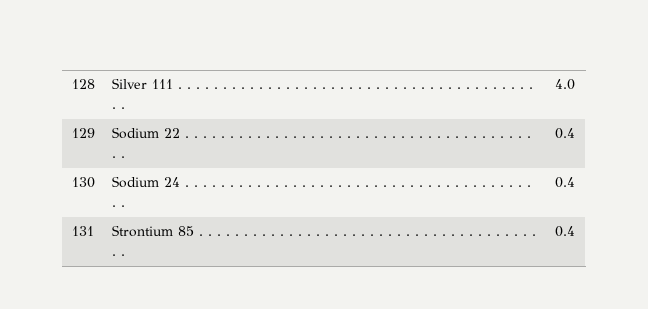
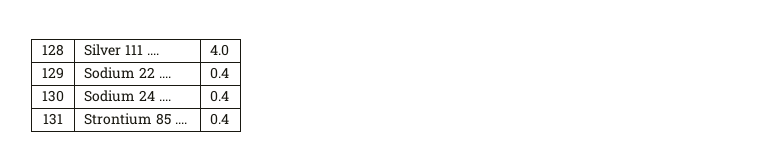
[177,87,533,89] [111,107,125,109] [554,79,575,90] [71,128,95,138] [111,127,531,139] [111,156,125,158] [554,128,575,139] [71,177,95,188] [111,176,531,188] [111,205,125,207] [554,177,575,188] [72,226,94,236] [111,225,536,237] [111,254,125,256] . . . . . . . . . . . . . . . . . . . . . . . . . . . . . . . . . . . . . . . . . . | 4.0 // 129 | Sodium 22 . . . . . . . . . . . . . . . . . . . . . . . . . . . . . . . . . . . . . . . . . | 0.4 // 130 | Sodium 24 . . . . . . . . . . . . . . . . . . . . . . . . . . . . . . . . . . . . . . . . . | 0.4 // 131 | Strontium 85 . . . . . . . . . . . . . . . . . . . . . . . . . . . . . . . . . . . . . . . . -> [146,53,159,55] [210,44,230,56] [42,67,64,79] [84,67,171,79] [210,67,230,79] [42,90,64,102] [84,90,171,102] [210,90,230,102] [43,113,63,125] [84,113,187,125] .... | 4.0 // 129 | Sodium 22 .... | 0.4 // 130 | Sodium 24 .... | 0.4 // 131 | Strontium 85 ....

